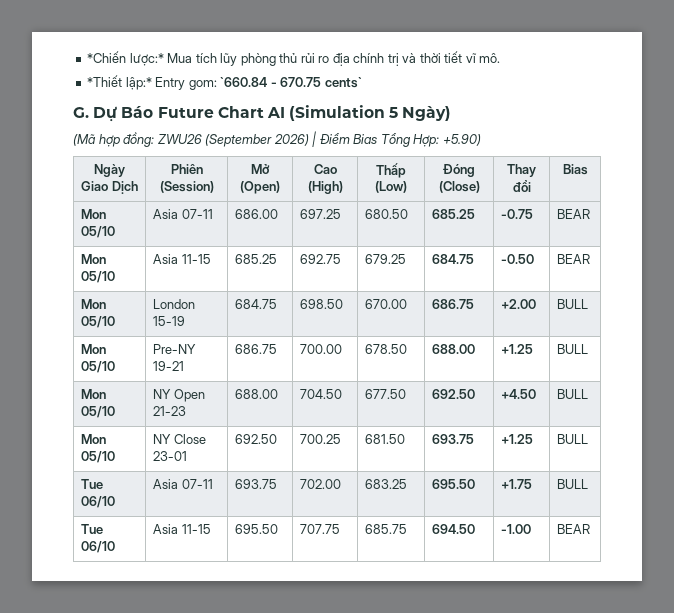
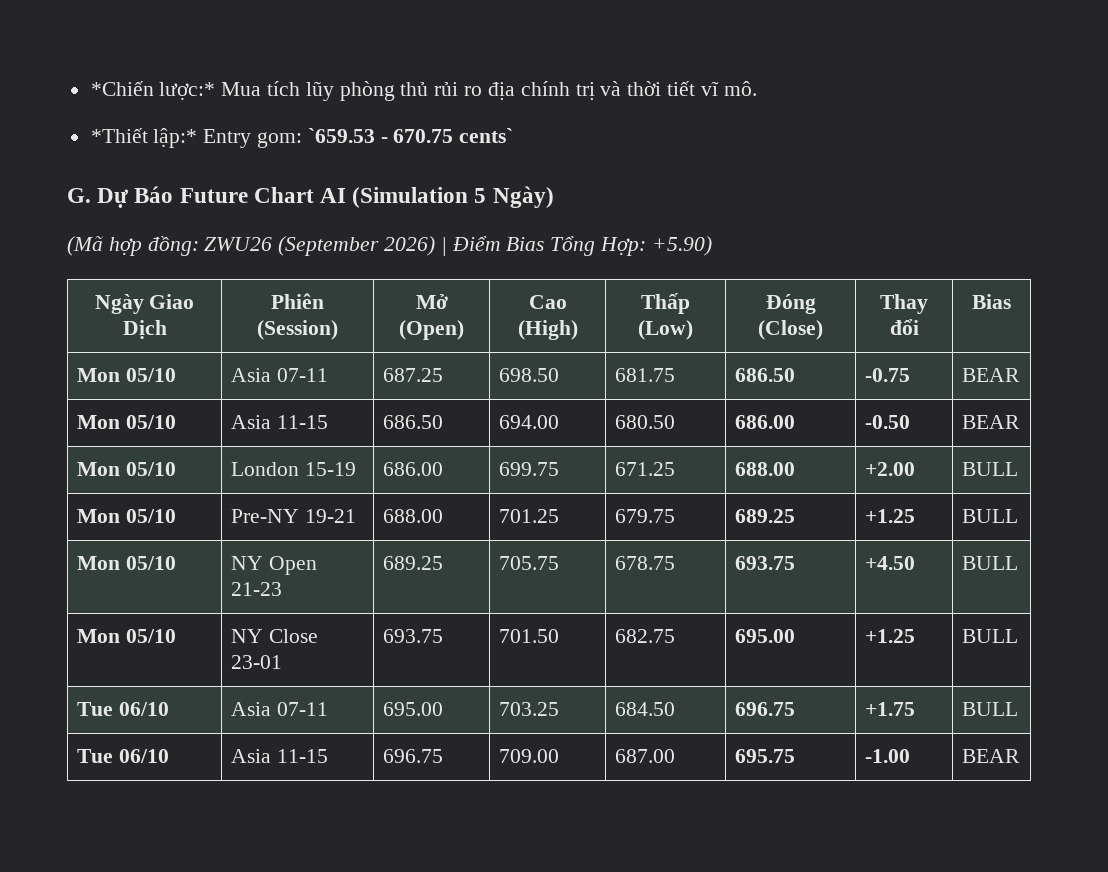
[220,77,268,87] `660.84 -> [307,128,375,143] `659.53
[235,209,279,219] [300,209,342,219] [365,209,409,219] [432,209,476,219] 686.00 | 697.25 | 680.50 | 685.25 -> [382,368,443,382] [498,368,559,382] [614,368,675,382] [734,368,795,382] 687.25 | 698.50 | 681.75 | 686.50
[235,254,278,264] [300,254,342,264] [365,254,407,264] [432,254,475,264] 685.25 | 692.75 | 679.25 | 684.75 -> [382,415,443,429] [498,415,559,429] [614,415,675,429] [734,415,795,429] 686.50 | 694.00 | 680.50 | 686.00
[235,299,278,309] [300,299,344,309] [365,299,408,309] [432,299,475,309] 684.75 | 698.50 | 670.00 | 686.75 -> [382,462,443,476] [498,462,559,476] [614,462,675,476] [734,462,795,476] 686.00 | 699.75 | 671.25 | 688.00
[235,344,278,354] [300,344,343,354] [365,344,408,354] [432,344,476,354] 686.75 | 700.00 | 678.50 | 688.00 -> [382,509,443,523] [498,509,559,523] [614,509,675,523] [734,509,795,523] 688.00 | 701.25 | 679.75 | 689.25
[235,389,279,399] [300,389,343,399] [365,389,407,399] [432,389,476,399] 688.00 | 704.50 | 677.50 | 692.50 -> [382,556,443,570] [498,556,559,570] [614,556,675,570] [734,556,795,570] 689.25 | 705.75 | 678.75 | 693.75
[235,434,278,444] [300,434,342,444] [365,434,406,444] [432,434,475,444] 692.50 | 700.25 | 681.50 | 693.75 -> [382,629,443,643] [498,629,559,643] [614,629,675,643] [734,629,795,643] 693.75 | 701.50 | 682.75 | 695.00
[235,479,278,489] [300,479,342,489] [365,479,408,489] [432,479,476,489] 693.75 | 702.00 | 683.25 | 695.50 -> [382,702,443,716] [498,702,559,716] [614,702,675,716] [734,702,795,716] 695.00 | 703.25 | 684.50 | 696.75
[235,524,279,534] [300,524,341,534] [365,524,408,534] [432,524,476,534] 695.50 | 707.75 | 685.75 | 694.50 -> [382,749,443,763] [498,749,559,763] [614,749,675,763] [734,749,795,763] 696.75 | 709.00 | 687.00 | 695.75

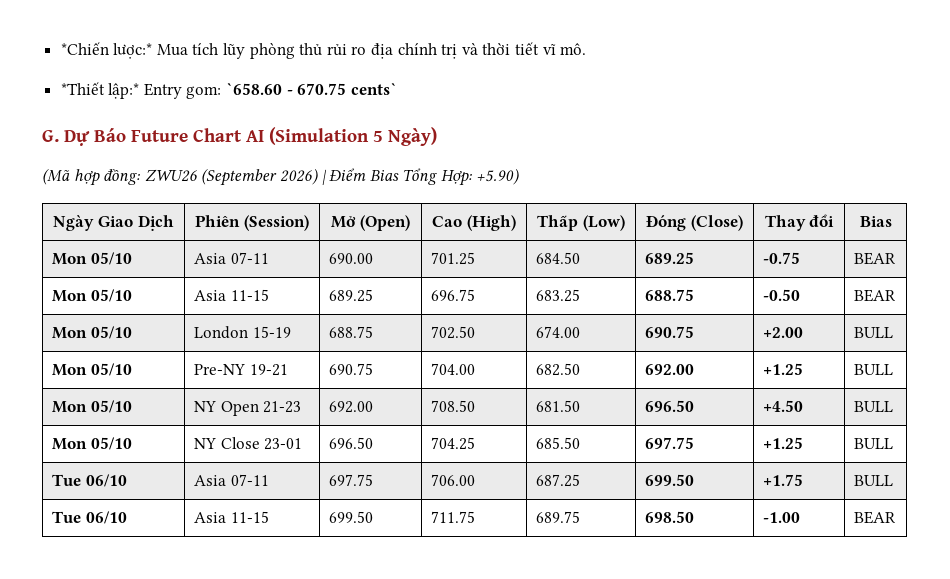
[307,128,375,143] `659.53 -> [226,83,283,95] `658.60
[382,368,443,382] [498,368,559,382] [614,368,675,382] [734,368,795,382] 687.25 | 698.50 | 681.75 | 686.50 -> [329,253,374,264] [431,252,476,265] [536,252,581,264] [645,252,695,264] 690.00 | 701.25 | 684.50 | 689.25
[382,415,443,429] [498,415,559,429] [614,415,675,429] [734,415,795,429] 686.50 | 694.00 | 680.50 | 686.00 -> [329,289,374,302] [431,289,476,301] [536,289,581,302] [645,289,695,301] 689.25 | 696.75 | 683.25 | 688.75
[382,462,443,476] [498,462,559,476] [614,462,675,476] [734,462,795,476] 686.00 | 699.75 | 671.25 | 688.00 -> [329,326,374,338] [431,326,476,339] [536,326,581,338] [645,326,695,338] 688.75 | 702.50 | 674.00 | 690.75
[382,509,443,523] [498,509,559,523] [614,509,675,523] [734,509,795,523] 688.00 | 701.25 | 679.75 | 689.25 -> [329,363,374,375] [431,363,476,375] [536,363,581,376] [645,364,695,375] 690.75 | 704.00 | 682.50 | 692.00
[382,556,443,570] [498,556,559,570] [614,556,675,570] [734,556,795,570] 689.25 | 705.75 | 678.75 | 693.75 -> [329,401,374,413] [431,400,476,412] [536,400,581,412] [645,400,695,412] 692.00 | 708.50 | 681.50 | 696.50
[382,629,443,643] [498,629,559,643] [614,629,675,643] [734,629,795,643] 693.75 | 701.50 | 682.75 | 695.00 -> [329,437,374,449] [431,437,476,450] [536,437,581,449] [645,437,695,449] 696.50 | 704.25 | 685.50 | 697.75
[382,702,443,716] [498,702,559,716] [614,702,675,716] [734,702,795,716] 695.00 | 703.25 | 684.50 | 696.75 -> [329,474,374,486] [431,474,476,486] [536,474,581,487] [645,474,695,486] 697.75 | 706.00 | 687.25 | 699.50
[382,749,443,763] [498,749,559,763] [614,749,675,763] [734,749,795,763] 696.75 | 709.00 | 687.00 | 695.75 -> [329,511,374,523] [431,511,476,523] [536,511,581,523] [645,511,695,523] 699.50 | 711.75 | 689.75 | 698.50

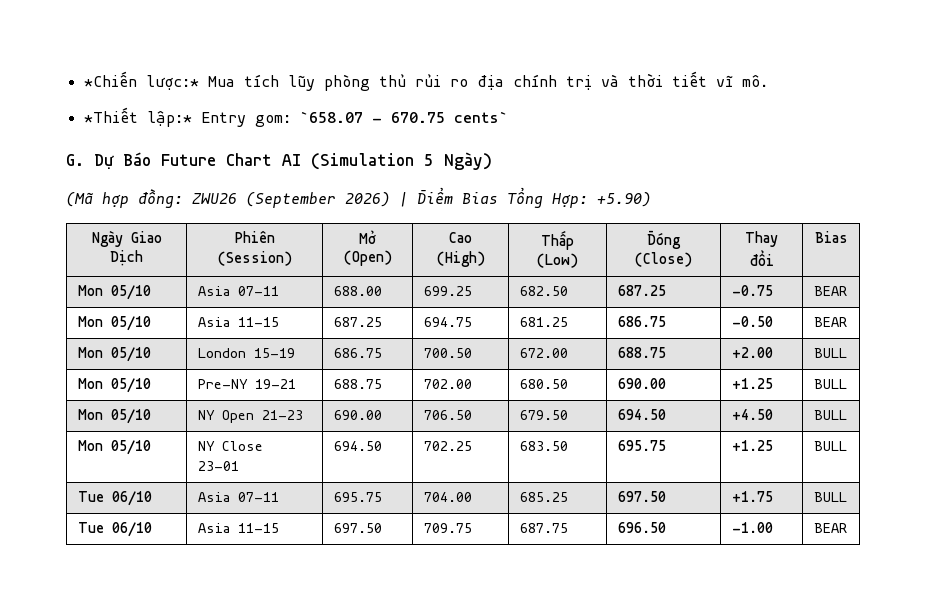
[226,83,283,95] `658.60 -> [299,111,363,123] `658.07
[329,253,374,264] [431,252,476,265] [536,252,581,264] [645,252,695,264] 690.00 | 701.25 | 684.50 | 689.25 -> [333,286,382,296] [423,286,472,296] [519,286,568,296] [617,285,666,296] 688.00 | 699.25 | 682.50 | 687.25
[329,289,374,302] [431,289,476,301] [536,289,581,302] [645,289,695,301] 689.25 | 696.75 | 683.25 | 688.75 -> [333,317,382,327] [423,317,472,327] [519,317,568,327] [617,316,666,327] 687.25 | 694.75 | 681.25 | 686.75
[329,326,374,338] [431,326,476,339] [536,326,581,338] [645,326,695,338] 688.75 | 702.50 | 674.00 | 690.75 -> [333,348,382,358] [423,348,472,358] [519,348,568,358] [617,347,666,358] 686.75 | 700.50 | 672.00 | 688.75
[329,363,374,375] [431,363,476,375] [536,363,581,376] [645,364,695,375] 690.75 | 704.00 | 682.50 | 692.00 -> [333,379,382,389] [423,379,472,389] [519,379,568,389] [617,378,666,389] 688.75 | 702.00 | 680.50 | 690.00
[329,401,374,413] [431,400,476,412] [536,400,581,412] [645,400,695,412] 692.00 | 708.50 | 681.50 | 696.50 -> [333,410,382,420] [423,410,472,420] [519,410,568,420] [617,409,666,420] 690.00 | 706.50 | 679.50 | 694.50
[329,437,374,449] [431,437,476,450] [536,437,581,449] [645,437,695,449] 696.50 | 704.25 | 685.50 | 697.75 -> [333,441,382,451] [423,441,472,451] [519,441,568,451] [617,440,666,451] 694.50 | 702.25 | 683.50 | 695.75
[329,474,374,486] [431,474,476,486] [536,474,581,487] [645,474,695,486] 697.75 | 706.00 | 687.25 | 699.50 -> [333,492,382,502] [423,492,472,502] [519,492,568,502] [617,491,666,502] 695.75 | 704.00 | 685.25 | 697.50
[329,511,374,523] [431,511,476,523] [536,511,581,523] [645,511,695,523] 699.50 | 711.75 | 689.75 | 698.50 -> [333,523,382,533] [423,523,472,533] [519,523,568,533] [617,522,666,533] 697.50 | 709.75 | 687.75 | 696.50

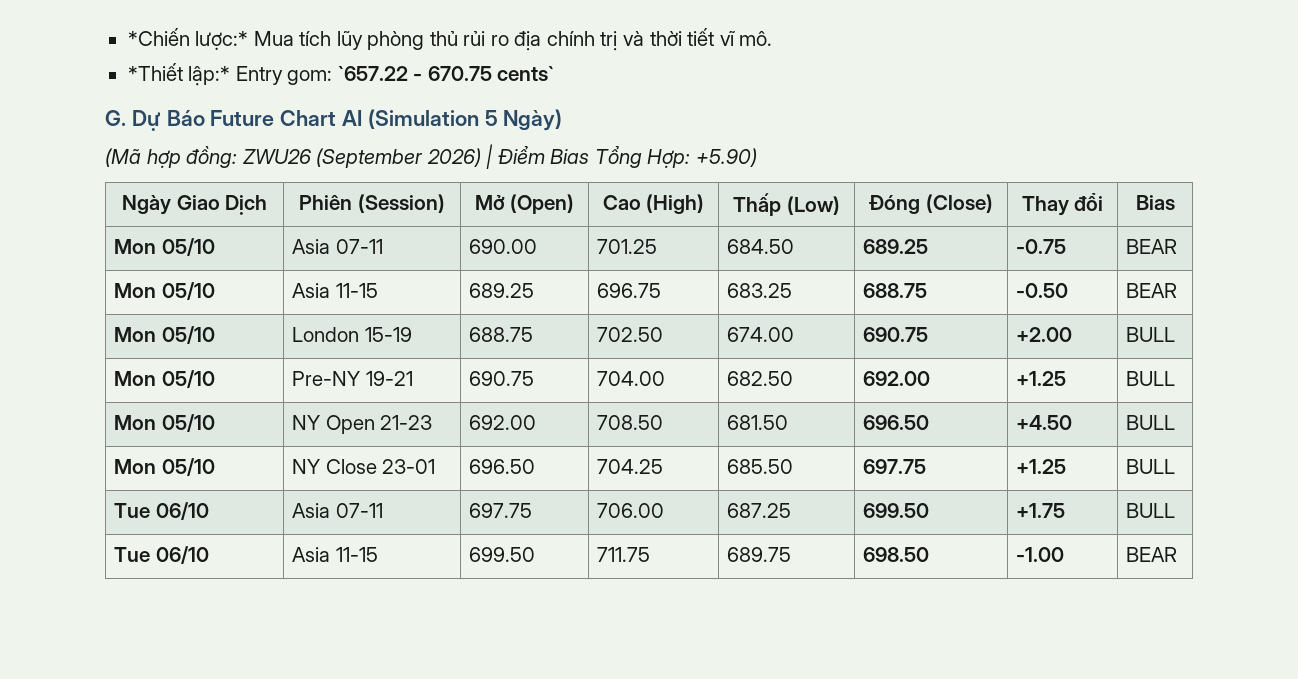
[299,111,363,123] `658.07 -> [337,66,408,81] `657.22
[333,286,382,296] [423,286,472,296] [519,286,568,296] [617,285,666,296] 688.00 | 699.25 | 682.50 | 687.25 -> [469,239,538,254] [597,239,658,254] [727,239,795,254] [863,239,929,254] 690.00 | 701.25 | 684.50 | 689.25
[333,317,382,327] [423,317,472,327] [519,317,568,327] [617,316,666,327] 687.25 | 694.75 | 681.25 | 686.75 -> [469,283,535,298] [597,283,662,298] [727,283,793,298] [863,283,928,298] 689.25 | 696.75 | 683.25 | 688.75
[333,348,382,358] [423,348,472,358] [519,348,568,358] [617,347,666,358] 686.75 | 700.50 | 672.00 | 688.75 -> [469,327,534,342] [597,327,664,342] [727,327,795,342] [863,327,929,342] 688.75 | 702.50 | 674.00 | 690.75
[333,379,382,389] [423,379,472,389] [519,379,568,389] [617,378,666,389] 688.75 | 702.00 | 680.50 | 690.00 -> [469,371,535,386] [597,371,666,386] [727,371,794,386] [863,371,931,386] 690.75 | 704.00 | 682.50 | 692.00
[333,410,382,420] [423,410,472,420] [519,410,568,420] [617,409,666,420] 690.00 | 706.50 | 679.50 | 694.50 -> [469,415,537,430] [597,415,664,430] [727,415,789,430] [863,415,930,430] 692.00 | 708.50 | 681.50 | 696.50
[333,441,382,451] [423,441,472,451] [519,441,568,451] [617,440,666,451] 694.50 | 702.25 | 683.50 | 695.75 -> [469,459,536,474] [597,459,664,474] [727,459,794,474] [863,459,927,474] 696.50 | 704.25 | 685.50 | 697.75
[333,492,382,502] [423,492,472,502] [519,492,568,502] [617,491,666,502] 695.75 | 704.00 | 685.25 | 697.50 -> [469,503,533,518] [597,503,665,518] [727,503,792,518] [863,503,930,518] 697.75 | 706.00 | 687.25 | 699.50
[333,523,382,533] [423,523,472,533] [519,523,568,533] [617,522,666,533] 697.50 | 709.75 | 687.75 | 696.50 -> [469,547,536,562] [597,547,651,562] [727,547,792,562] [863,547,930,562] 699.50 | 711.75 | 689.75 | 698.50

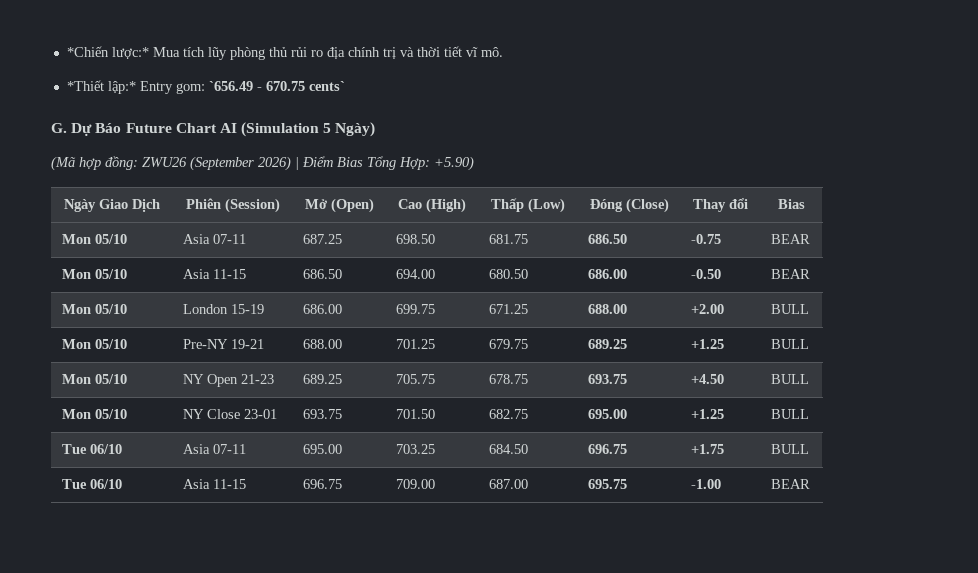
[337,66,408,81] `657.22 -> [208,81,253,91] `656.49
[469,239,538,254] [597,239,658,254] [727,239,795,254] [863,239,929,254] 690.00 | 701.25 | 684.50 | 689.25 -> [303,234,343,244] [396,234,436,244] [489,234,529,244] [588,234,628,244] 687.25 | 698.50 | 681.75 | 686.50
[469,283,535,298] [597,283,662,298] [727,283,793,298] [863,283,928,298] 689.25 | 696.75 | 683.25 | 688.75 -> [303,269,343,279] [396,269,436,279] [489,269,529,279] [588,269,628,279] 686.50 | 694.00 | 680.50 | 686.00
[469,327,534,342] [597,327,664,342] [727,327,795,342] [863,327,929,342] 688.75 | 702.50 | 674.00 | 690.75 -> [303,304,343,314] [396,304,436,314] [489,304,529,314] [588,304,628,314] 686.00 | 699.75 | 671.25 | 688.00
[469,371,535,386] [597,371,666,386] [727,371,794,386] [863,371,931,386] 690.75 | 704.00 | 682.50 | 692.00 -> [303,339,343,349] [396,339,436,349] [489,339,529,349] [588,339,628,349] 688.00 | 701.25 | 679.75 | 689.25
[469,415,537,430] [597,415,664,430] [727,415,789,430] [863,415,930,430] 692.00 | 708.50 | 681.50 | 696.50 -> [303,374,343,384] [396,374,436,384] [489,374,529,384] [588,374,628,384] 689.25 | 705.75 | 678.75 | 693.75
[469,459,536,474] [597,459,664,474] [727,459,794,474] [863,459,927,474] 696.50 | 704.25 | 685.50 | 697.75 -> [303,409,343,419] [396,409,436,419] [489,409,529,419] [588,409,628,419] 693.75 | 701.50 | 682.75 | 695.00
[469,503,533,518] [597,503,665,518] [727,503,792,518] [863,503,930,518] 697.75 | 706.00 | 687.25 | 699.50 -> [303,444,343,454] [396,444,436,454] [489,444,529,454] [588,444,628,454] 695.00 | 703.25 | 684.50 | 696.75
[469,547,536,562] [597,547,651,562] [727,547,792,562] [863,547,930,562] 699.50 | 711.75 | 689.75 | 698.50 -> [303,479,343,489] [396,479,436,489] [489,479,529,489] [588,479,628,489] 696.75 | 709.00 | 687.00 | 695.75

